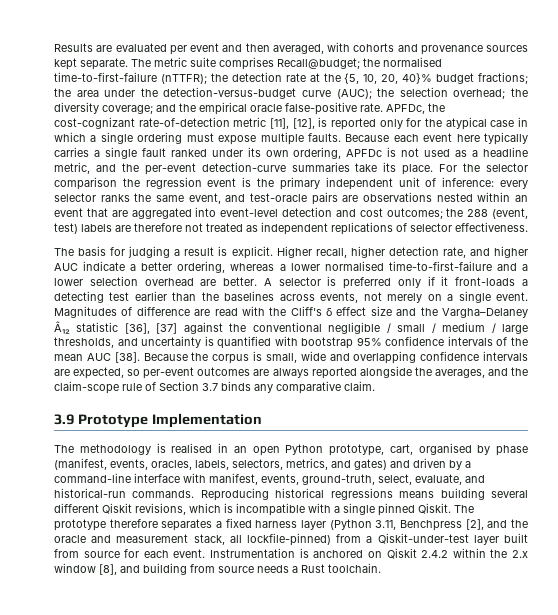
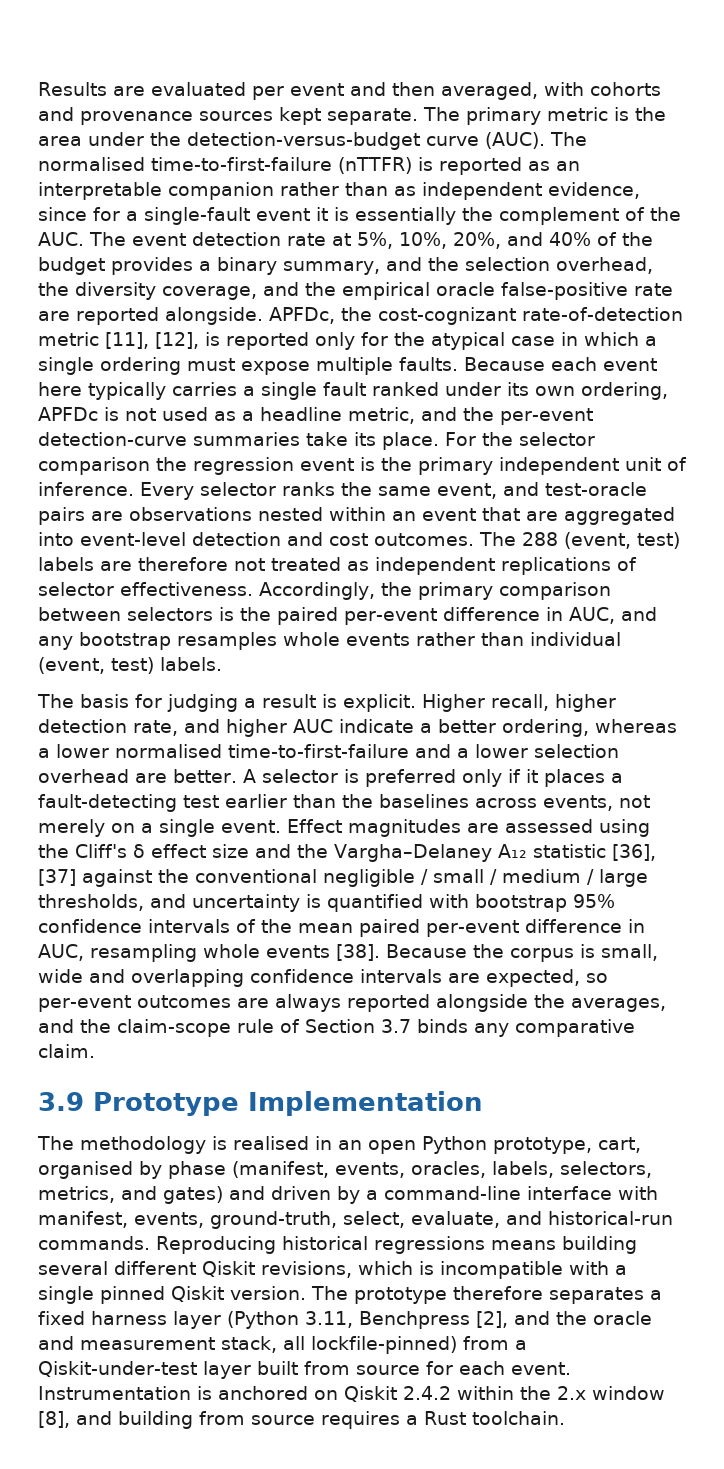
[154,57,442,70] [54,72,529,84] metric suite comprises Recall@budget; the normalised time-to-first-failure (nTTFR); the detection rate at the {5, 10, 20, 40}% budget fractions; -> [465,107,629,125] primary metric is
[336,89,372,99] (AUC); -> [485,132,587,149] [38,157,580,175] [38,182,640,200] [38,207,681,225] [38,232,653,249] [38,257,422,275] (AUC). The normalised time-to-first-failure (nTTFR) is reported as an interpretable companion rather than as independent evidence, since for a single-fault event it is essentially the complement of the AUC. The event detection rate at 5%, 10%, 20%, and 40% of the budget provides a binary summary, and
[453,89,506,99] overhead; -> [556,257,653,274] overhead,
[102,105,153,114] coverage; -> [162,286,257,300] coverage,
[360,103,383,112] rate. -> [634,283,673,296] [38,307,263,325] rate are reported alongside.
[442,177,528,189] inference: every -> [38,482,194,500] inference. Every
[386,208,464,219] outcomes; the -> [374,532,516,546] outcomes. The
(528, 227) none -> [259,582,611,600] [38,607,657,625] [38,632,621,650] [38,657,222,674] Accordingly, the primary comparison between selectors is the paired per-event difference in AUC, and any bootstrap resamples whole events rather than individual (event, test) labels.
[455,277,528,286] [54,291,104,303] front-loads a detecting -> [543,769,623,787] [38,794,177,812] places a fault-detecting
[54,306,265,318] Magnitudes of difference are read with -> [287,819,650,837] Effect magnitudes are assessed using
[54,321,70,334] Â₁₂ -> [497,844,527,858] A₁₂
[86,353,111,361] AUC -> [359,919,645,937] [38,944,330,962] paired per-event difference in AUC, resampling whole events
[418,503,451,514] Qiskit. -> [171,1286,306,1302] Qiskit version.
[257,565,289,573] needs -> [321,1411,400,1429] requires

